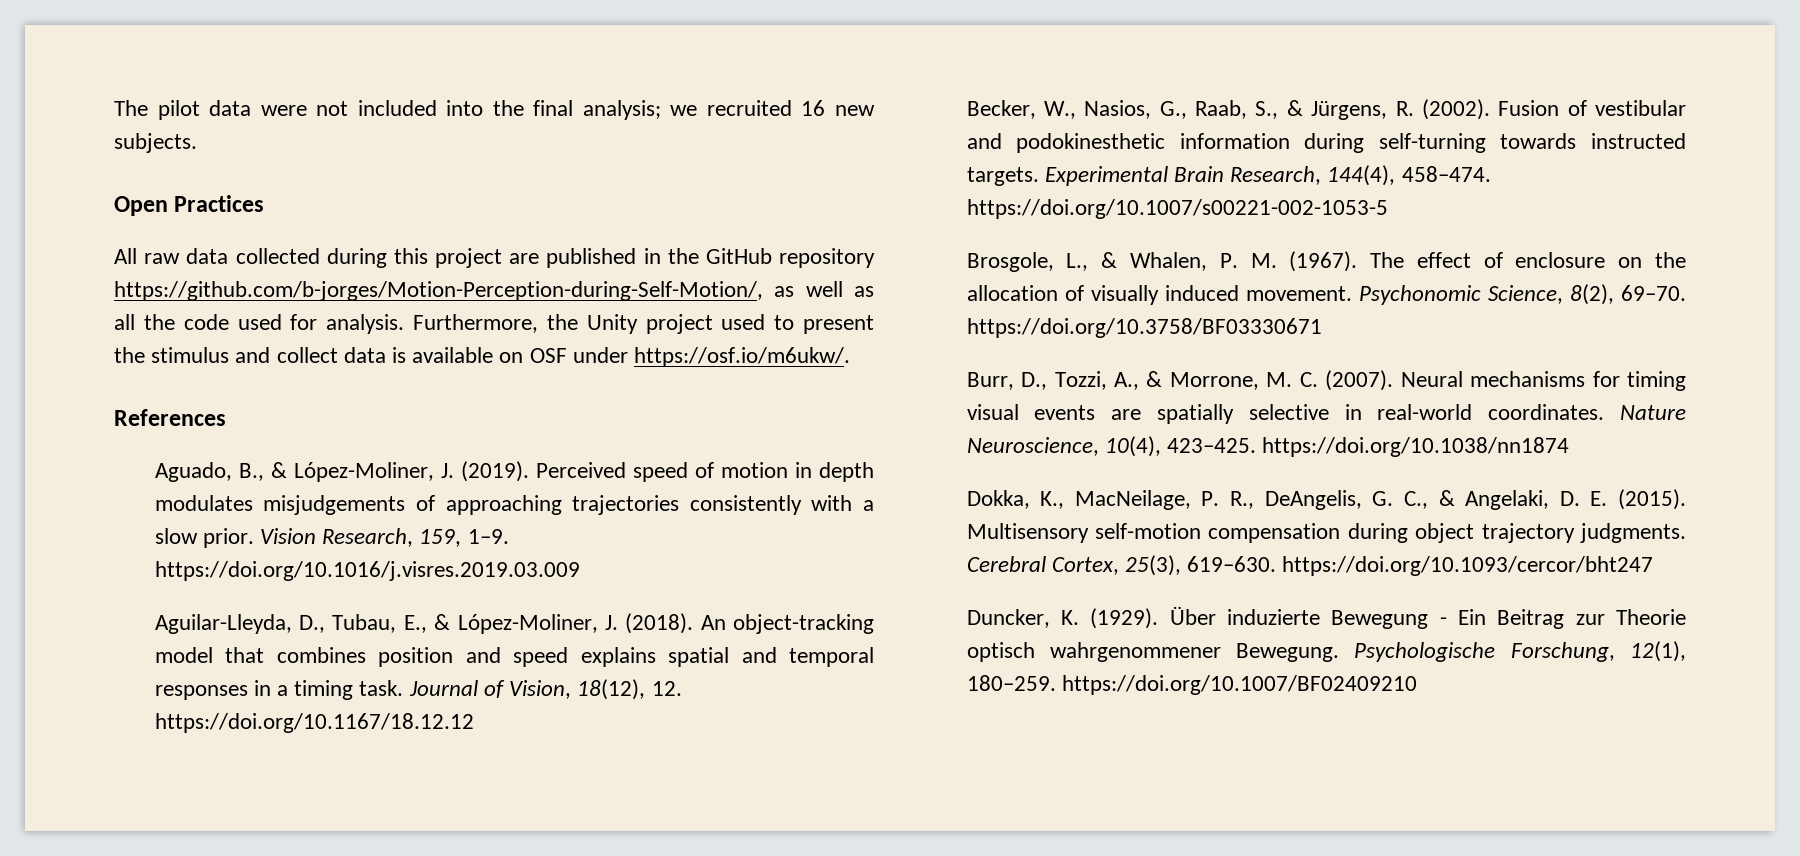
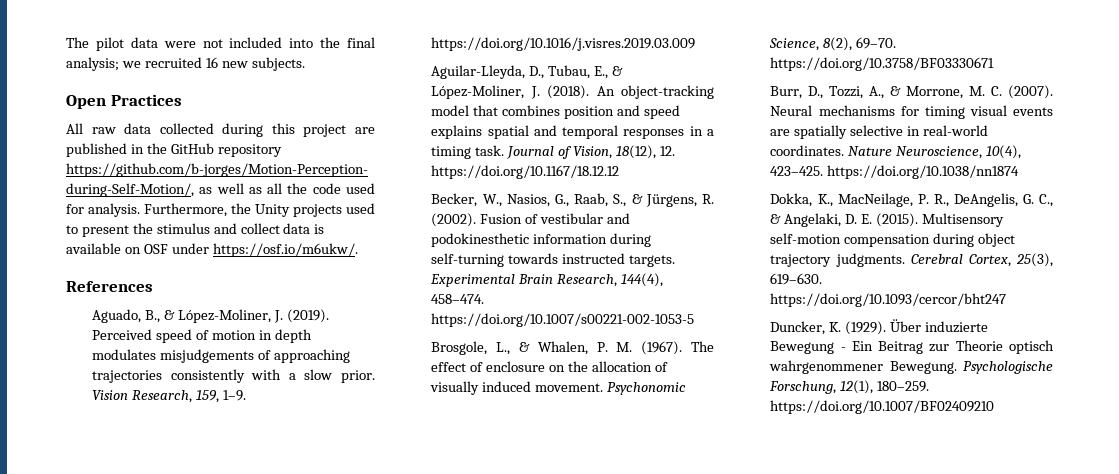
[645,314,713,334] project -> [293,204,342,217] projects

